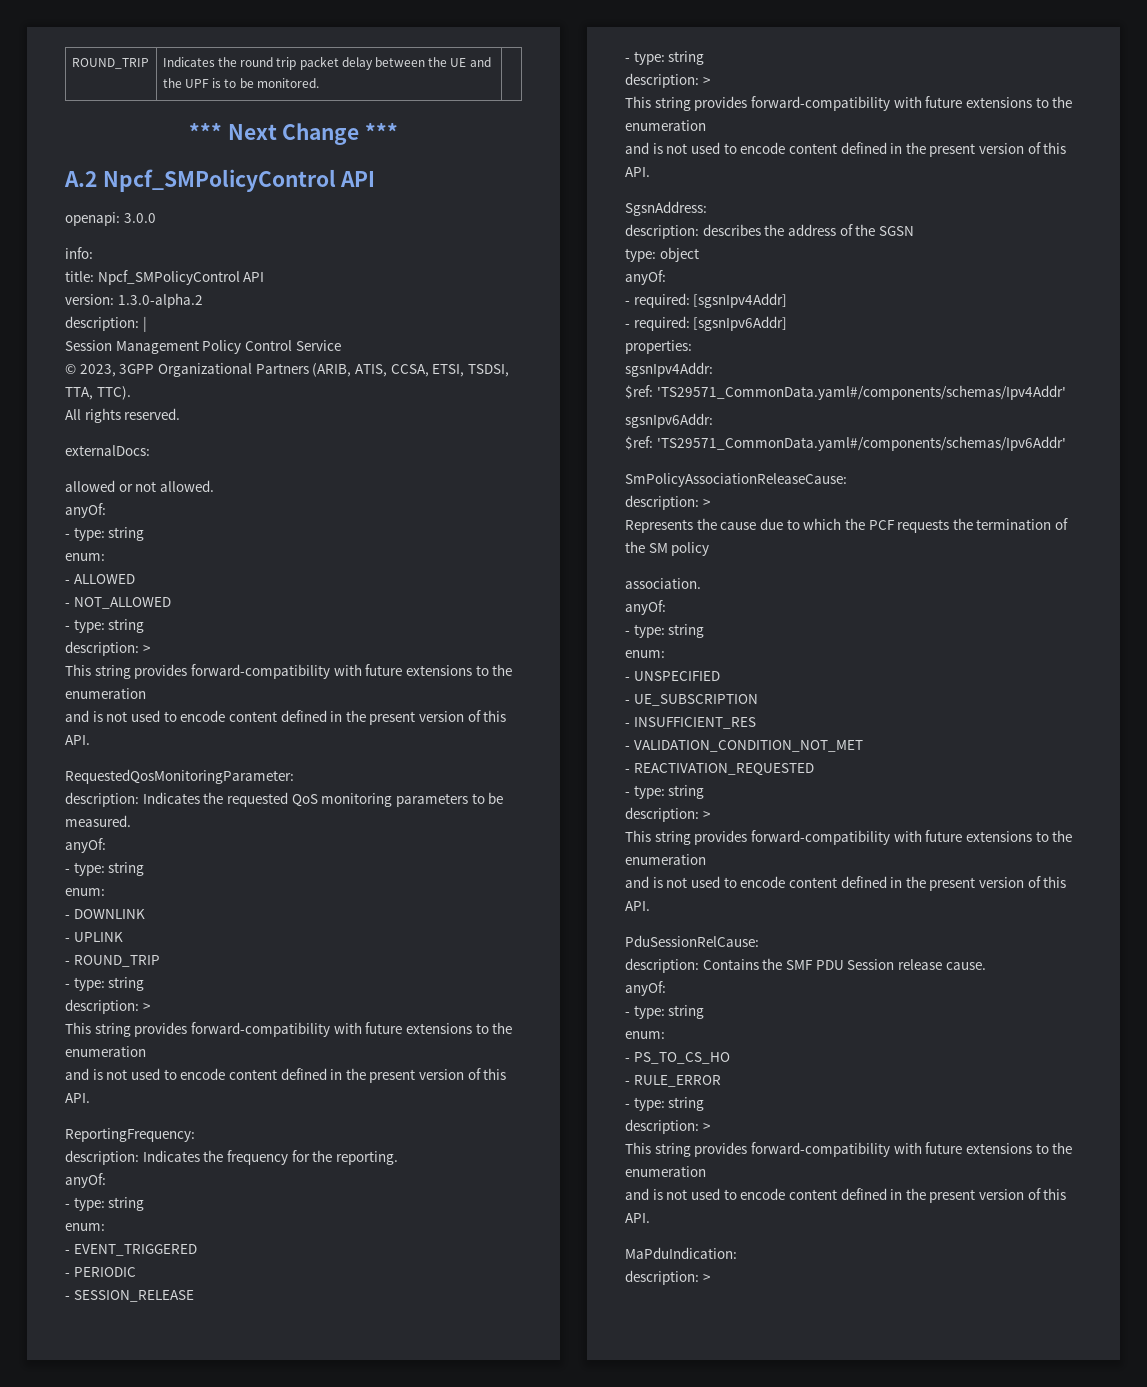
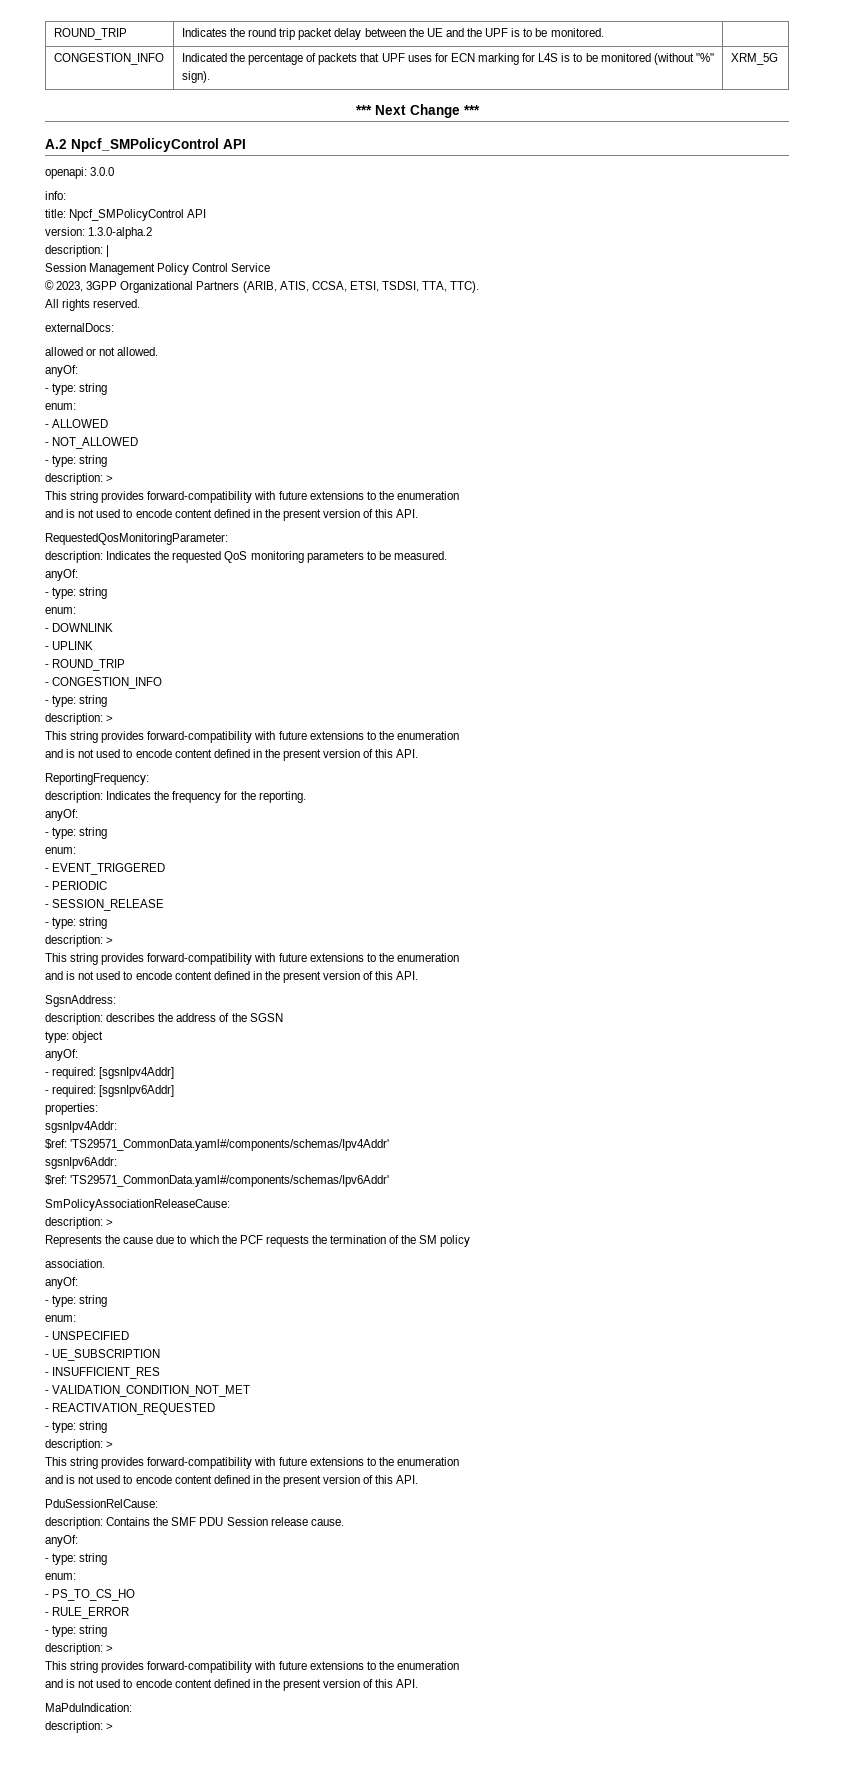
(319, 83) none -> [53,53,164,65] [181,53,714,65] [181,71,210,83] [730,53,778,65] // CONGESTION_INFO | Indicated the percentage of packets that UPF uses for ECN marking for L4S is to be monitored (without "%" sign). | XRM_5G
(160, 961) none -> [45,677,163,689] // - CONGESTION_INFO

